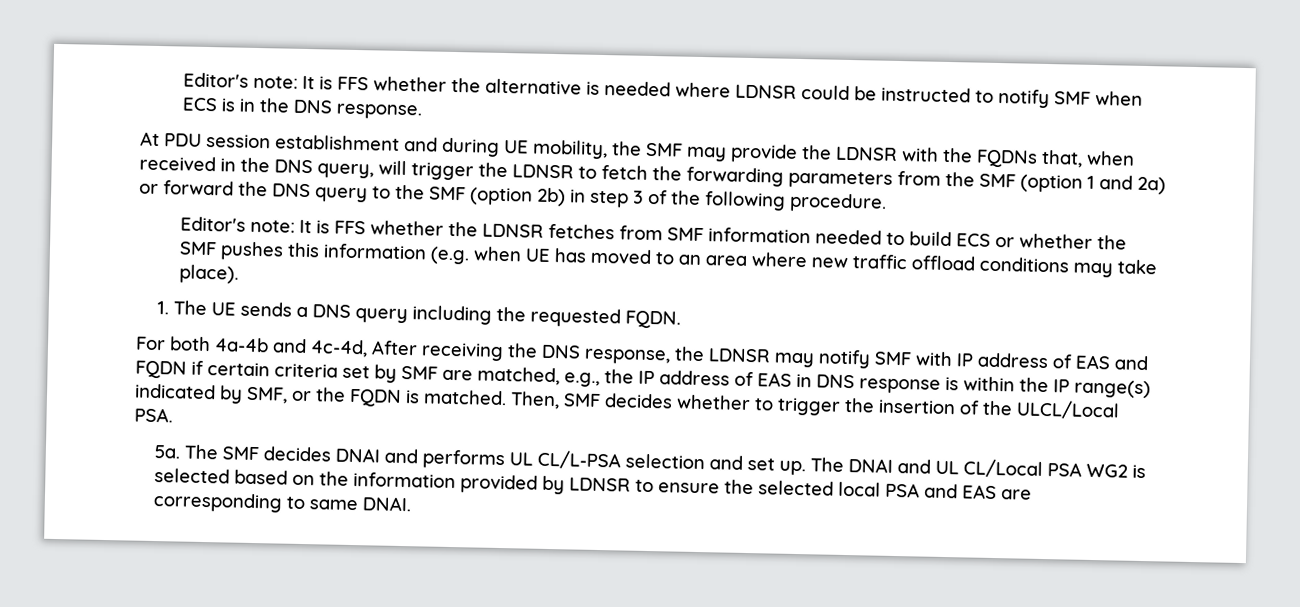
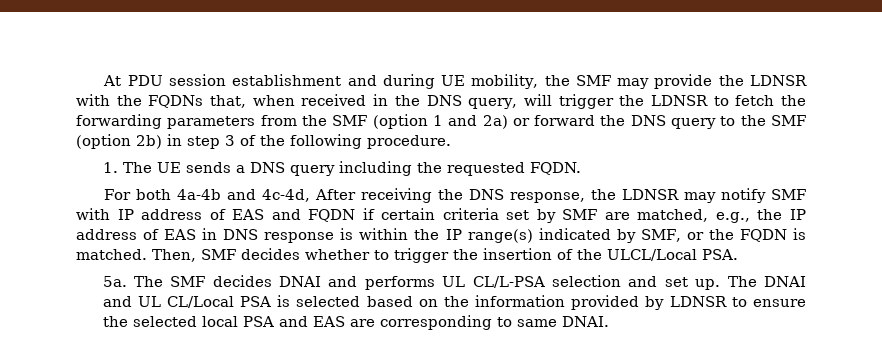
[183,72,1144,109] [182,97,423,120] Editor's note: It is FFS whether the alternative is needed where LDNSR could be instructed to notify SMF when ECS is in the DNS response. // -> (103, 80) none
[180,216,1128,250] [179,241,1158,278] [179,264,240,284] // Editor's note: It is FFS whether the LDNSR fetches from SMF information needed to build ECS or whether the SMF pushes this information (e.g. when UE has moved to an area where new traffic offload conditions may take place). -> (451, 142) none
[1086,463,1129,478] WG2 -> (272, 301) none

